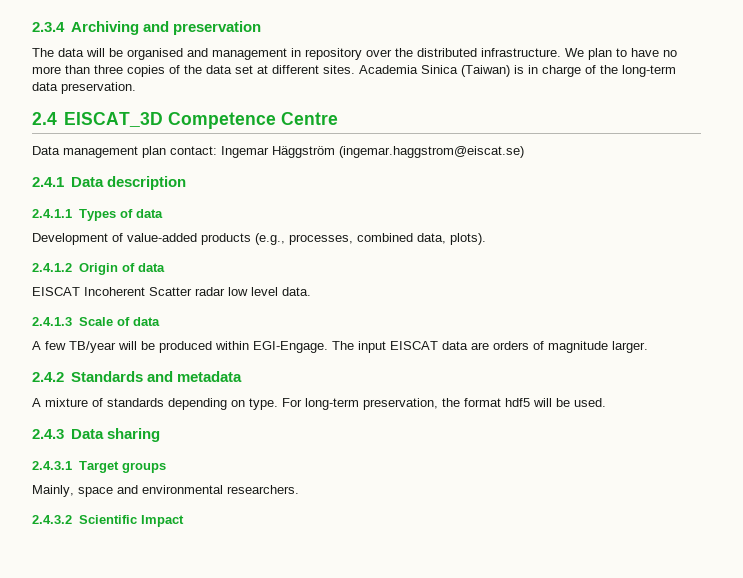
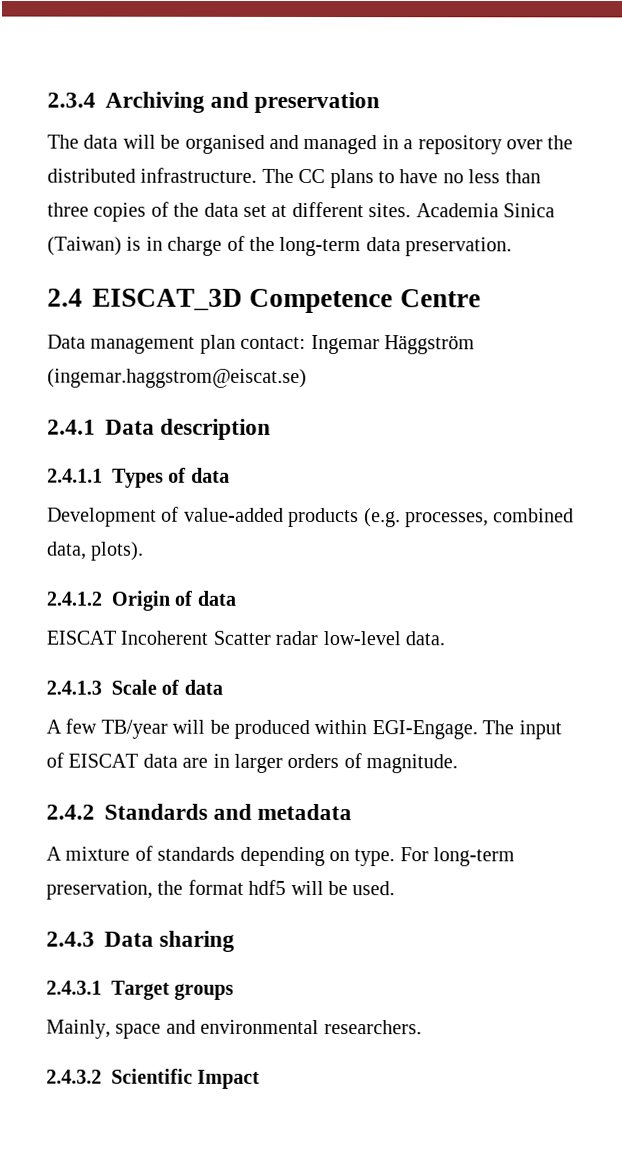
[212,48,301,60] management in -> [303,134,414,155] managed in a
[565,48,612,60] We plan -> [261,168,374,189] The CC plans
[32,66,61,74] more -> [468,169,501,184] less
[255,233,285,245] (e.g., -> [363,508,401,528] (e.g.
[228,287,278,296] low level -> [322,631,401,646] low-level
(386, 347) none -> [46,752,64,768] of
[493,341,648,353] orders of magnitude larger. -> [212,753,459,774] in larger orders of magnitude.

